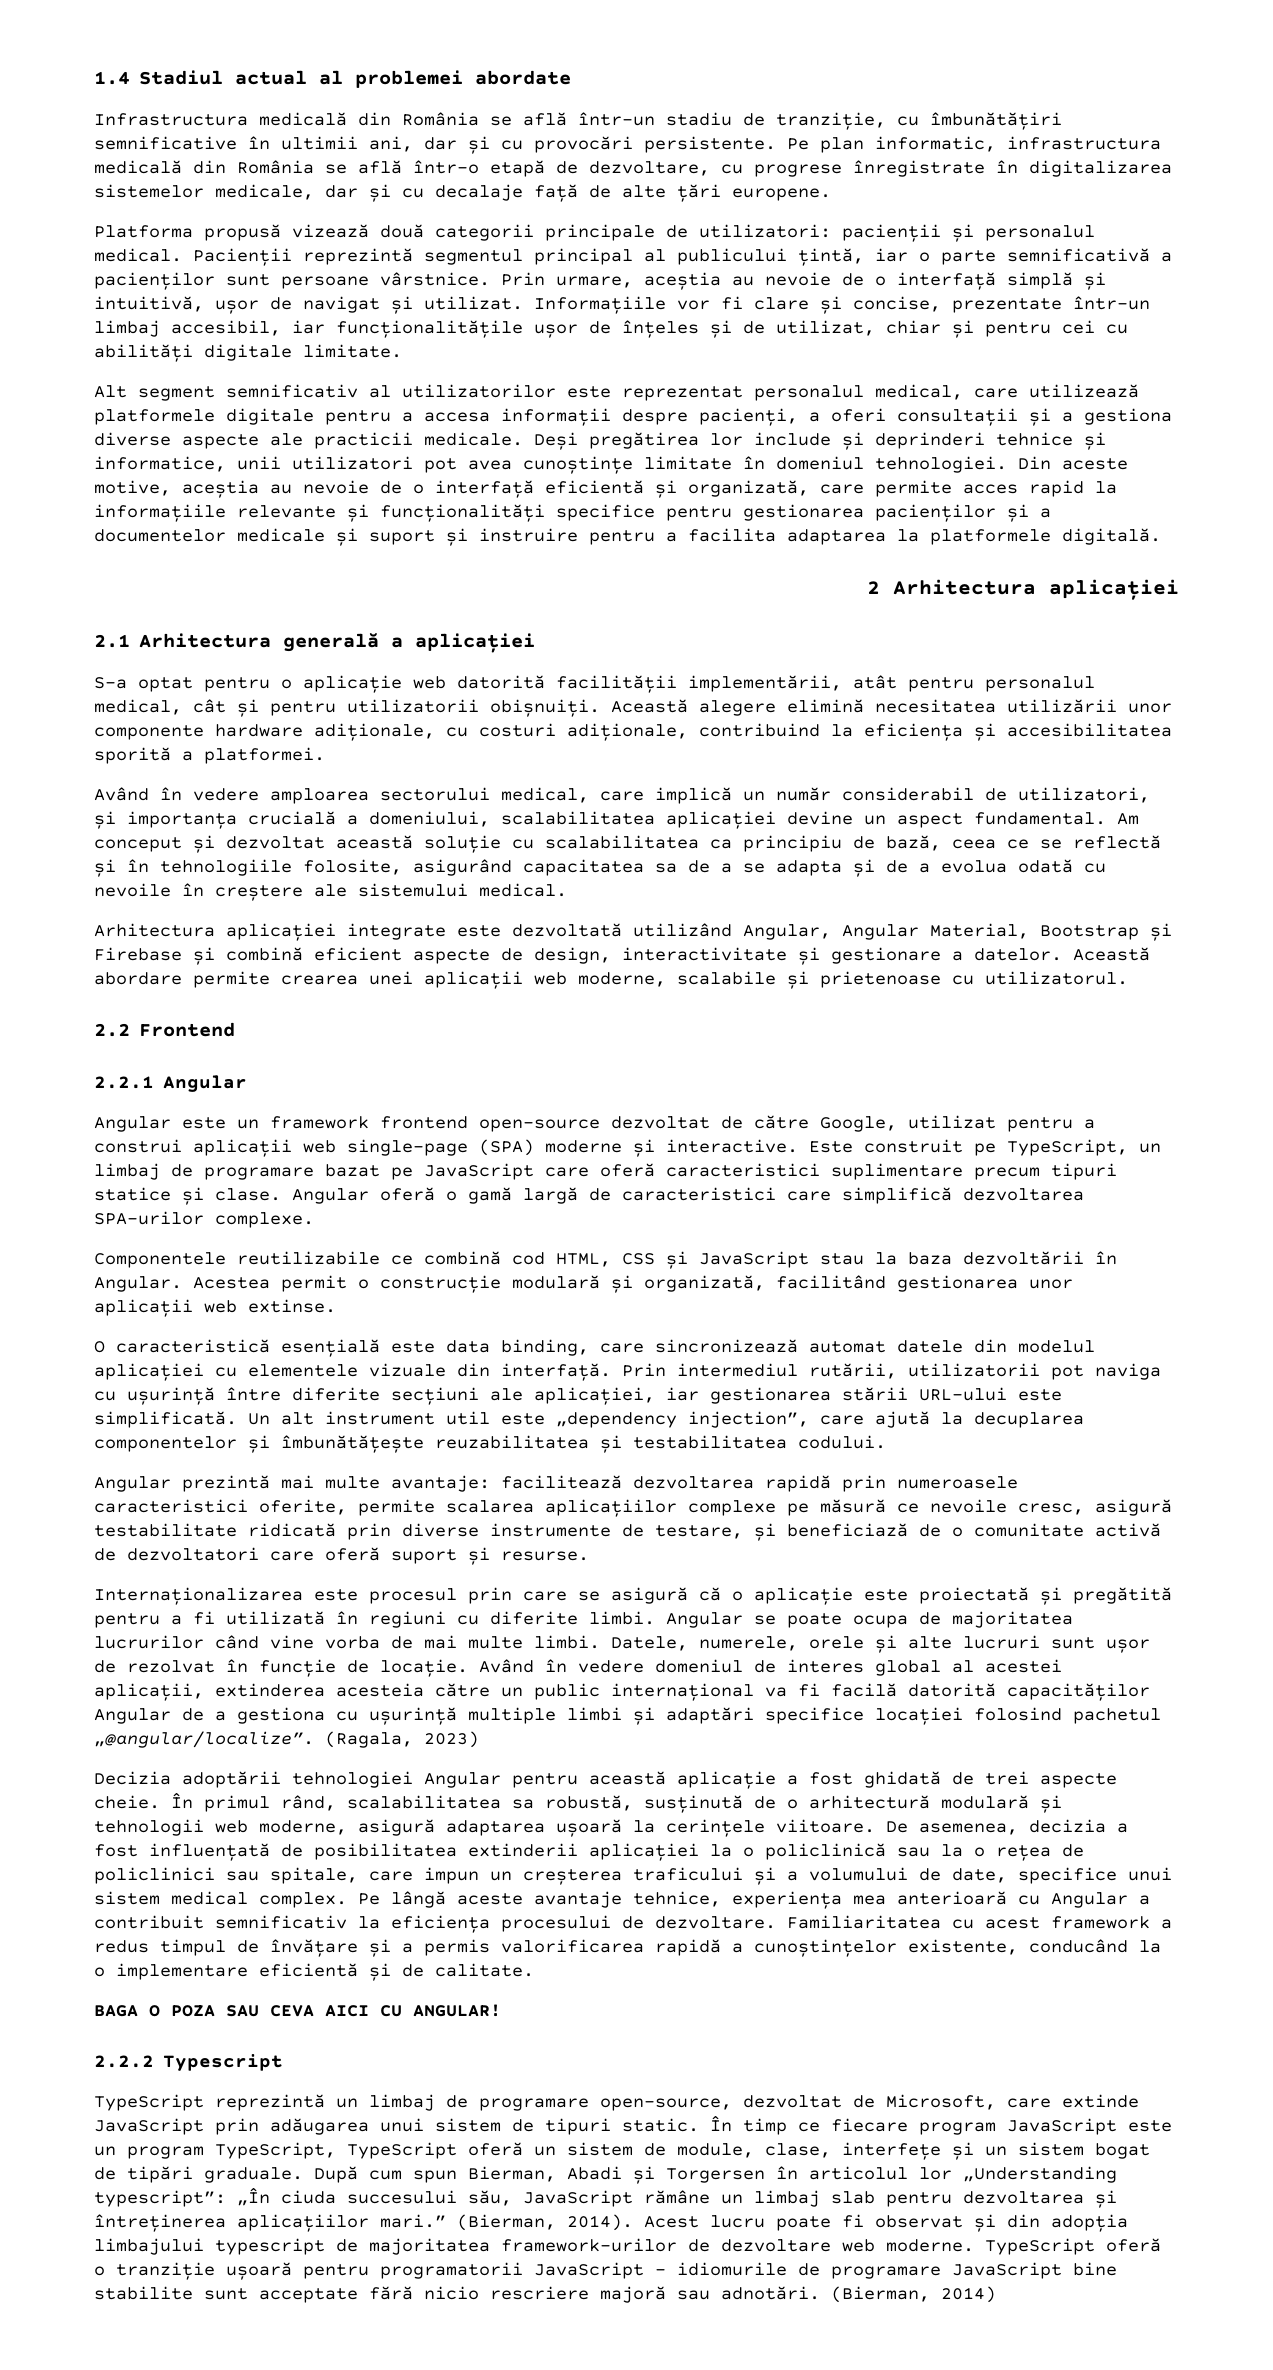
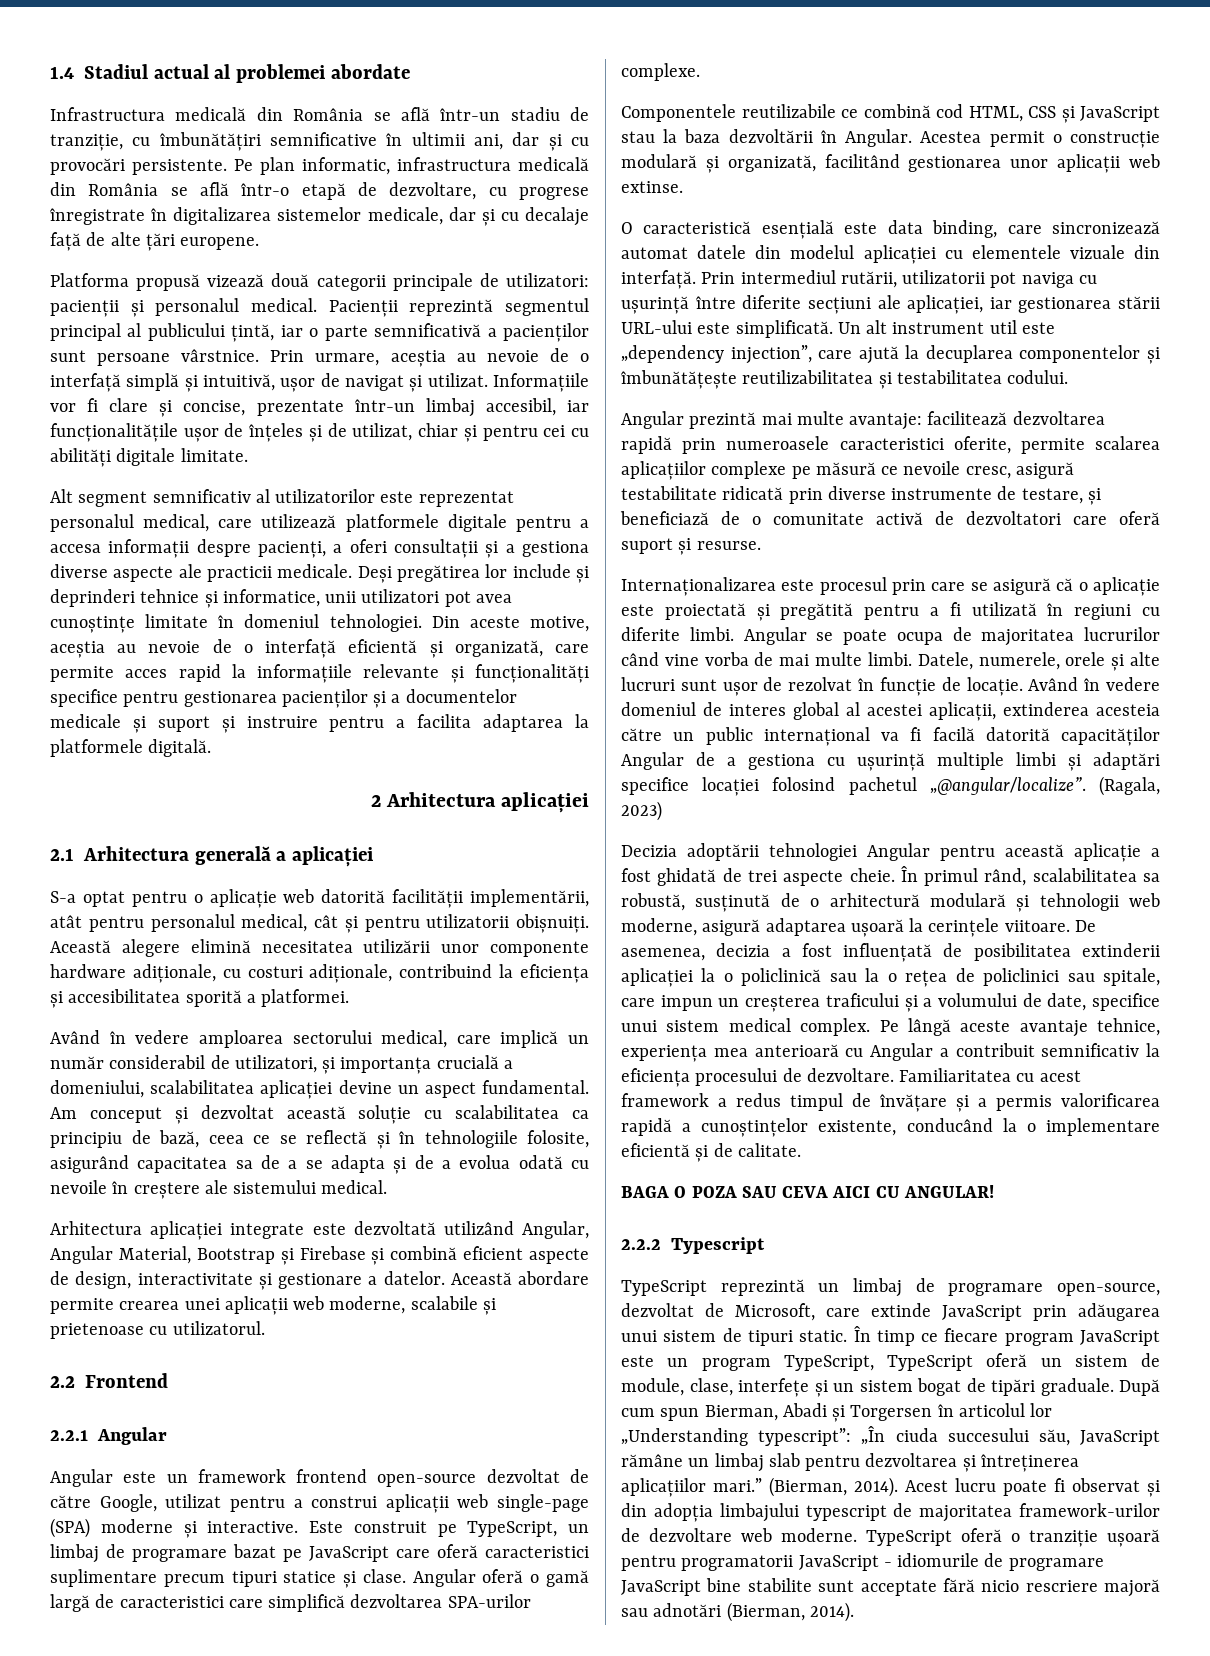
[435,1435,589,1449] reuzabilitatea -> [742,370,874,384] reutilizabilitatea
[721,2286,996,2303] adnotări. (Bierman, 2014) -> [653,1602,854,1622] adnotări (Bierman, 2014).

